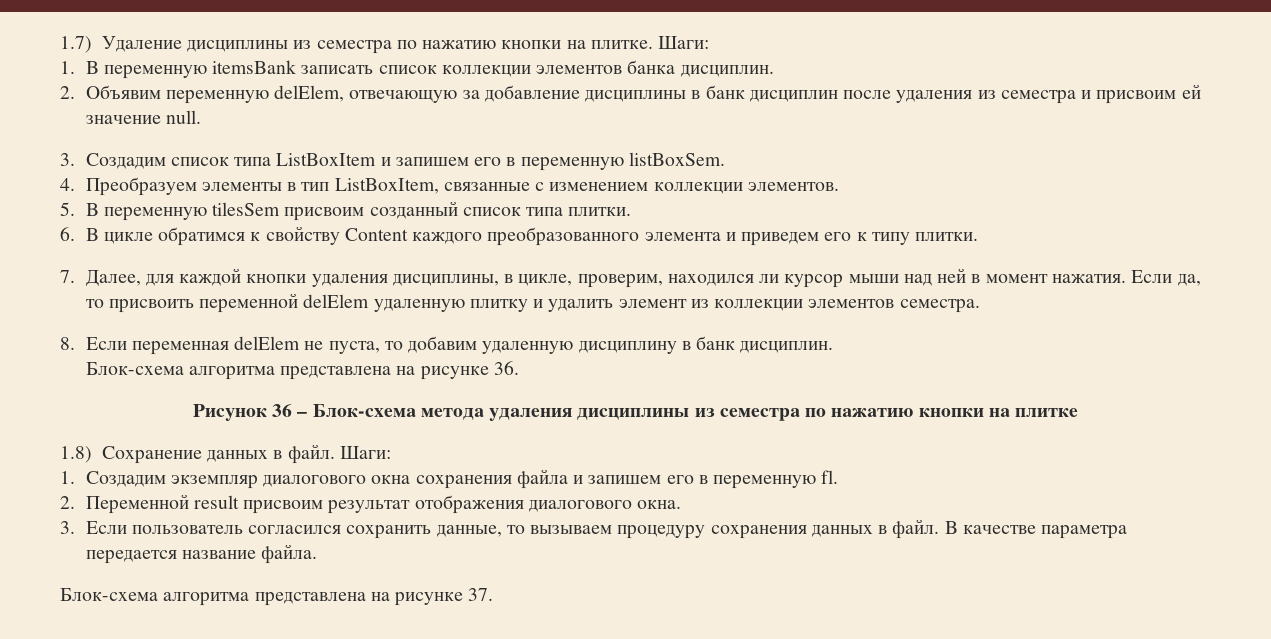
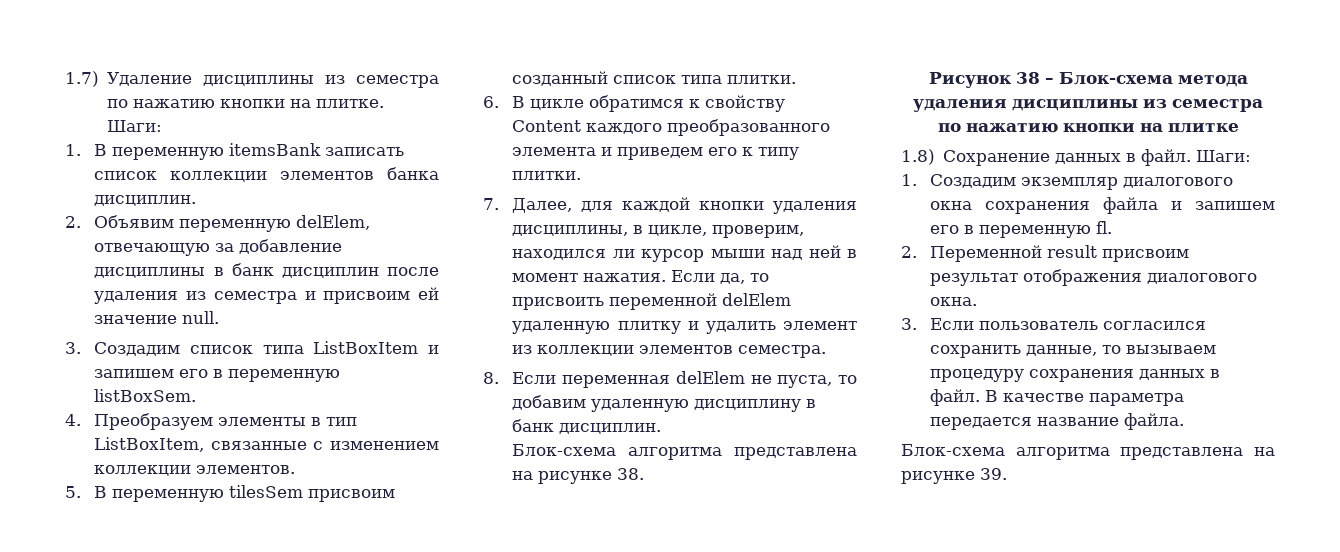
[493,361,519,375] 36. -> [617,468,645,480] 38.
[272,404,293,417] 36 -> [1015,72,1040,84] 38
[468,588,494,601] 37. -> [980,468,1007,480] 39.

